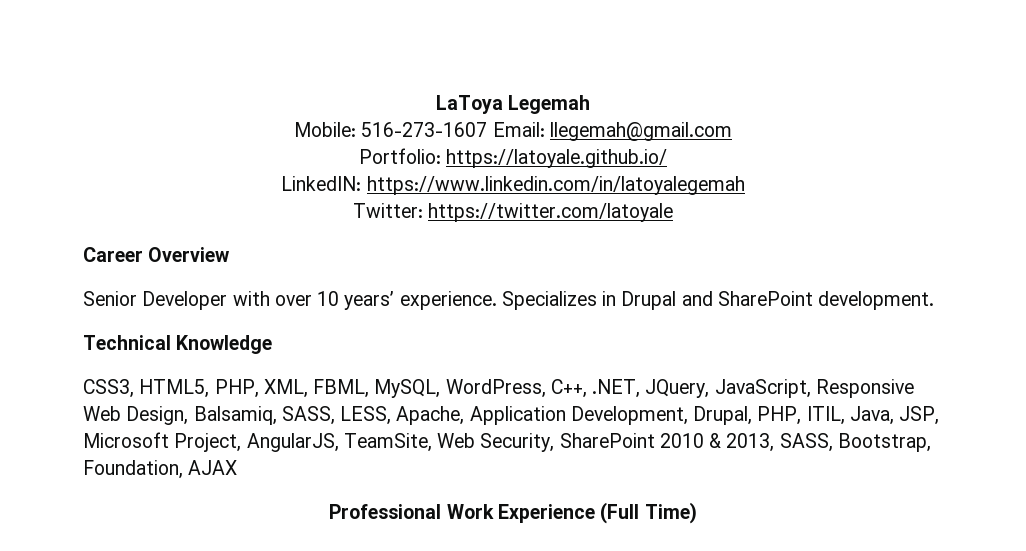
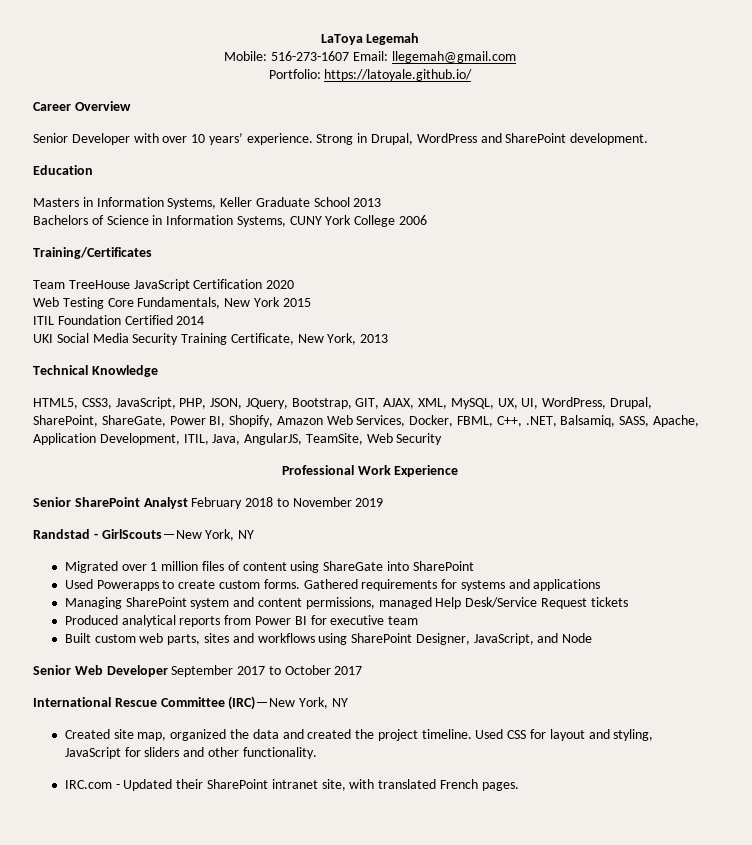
[281,176,745,195] [352,203,674,222] // LinkedIN: https://www.linkedin.com/in/latoyalegemah // Twitter: https://twitter.com/latoyale -> (473, 75) none
[501,291,677,310] Specializes in Drupal -> [316,133,477,145] Strong in Drupal, WordPress
[83,335,273,354] [83,379,914,398] [83,406,189,425] Technical Knowledge // CSS3, HTML5, PHP, XML, FBML, MySQL, WordPress, C++, .NET, JQuery, JavaScript, Responsive Web Design, -> [33,165,93,175] [33,197,382,209] [33,215,428,227] [33,247,152,259] [33,279,295,291] [33,297,311,309] [33,315,205,325] [33,333,389,345] [33,365,158,377] [33,397,652,409] [33,415,557,427] Education // Masters in Information Systems, Keller Graduate School 2013 // Bachelors of Science in Information Systems, CUNY York College 2006 // Training/Certificates // Team TreeHouse JavaScript Certification 2020 // Web Testing Core Fundamentals, New York 2015 // ITIL Foundation Certified 2014 // UKI Social Media Security Training Certificate, New York, 2013 // Technical Knowledge // HTML5, CSS3, JavaScript, PHP, JSON, JQuery, Bootstrap, GIT, AJAX, XML, MySQL, UX, UI, WordPress, Drupal, SharePoint, ShareGate, Power BI, Shopify, Amazon Web Services, Docker, FBML, C++, .NET,
[340,406,392,425] LESS, -> (650, 421) none
[693,406,940,425] [83,432,931,452] [83,460,238,479] [329,502,697,524] Drupal, PHP, ITIL, Java, JSP, Microsoft Project, AngularJS, TeamSite, Web Security, SharePoint 2010 & 2013, SASS, Bootstrap, Foundation, AJAX // Professional Work Experience (Full Time) -> [183,433,443,445] [281,465,459,477] [33,497,384,509] [33,529,255,541] [64,561,474,573] [64,579,601,591] [64,597,628,609] [64,615,419,627] [64,633,593,645] [33,665,363,677] [33,696,348,710] [64,729,654,741] [64,747,317,759] [64,779,519,791] ITIL, Java, AngularJS, TeamSite, Web Security // Professional Work Experience // Senior SharePoint Analyst February 2018 to November 2019 // Randstad - GirlScouts－New York, NY // Migrated over 1 million files of content using ShareGate into SharePoint // Used Powerapps to create custom forms. Gathered requirements for systems and applications // Managing SharePoint system and content permissions, managed Help Desk/Service Request tickets // Produced analytical reports from Power BI for executive team // Built custom web parts, sites and workflows using SharePoint Designer, JavaScript, and Node // Senior Web Developer September 2017 to October 2017 // International Rescue Committee (IRC)－New York, NY // Created site map, organized the data and created the project timeline. Used CSS for layout and styling, JavaScript for sliders and other functionality. // IRC.com - Updated their SharePoint intranet site, with translated French pages.

